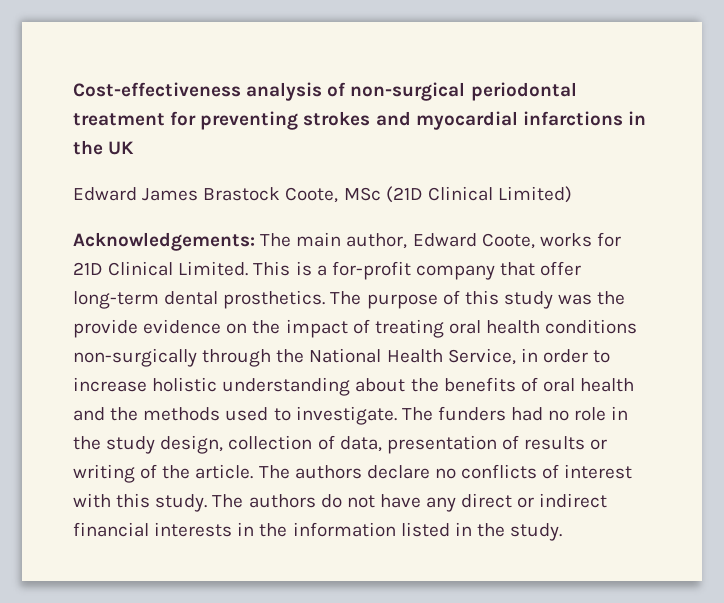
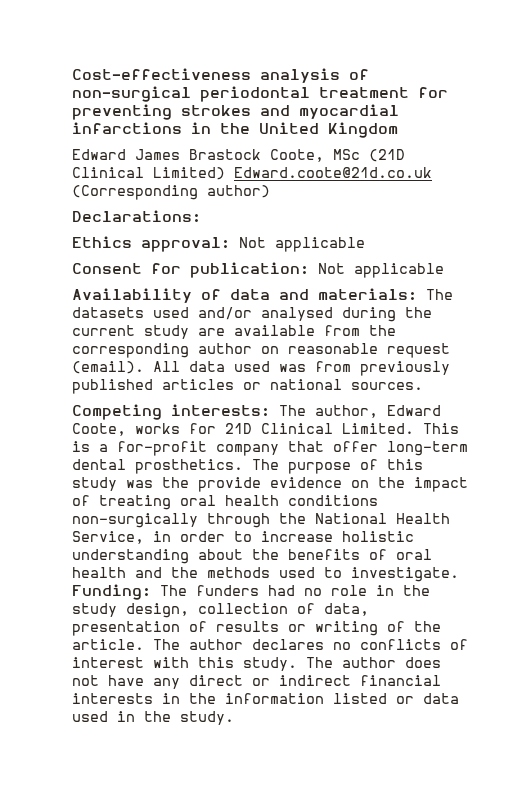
[108,141,135,155] UK -> [259,122,398,138] United Kingdom
[73,232,342,251] // Acknowledgements: The main -> [234,167,432,178] [72,185,270,200] [72,210,201,223] [72,236,365,252] [72,262,444,278] [72,288,453,303] [72,307,432,322] [72,325,396,339] [72,343,450,358] [72,361,450,376] [72,379,423,394] [72,404,306,420] Edward.coote@21d.co.uk (Corresponding author) // Declarations: // Ethics approval: Not applicable // Consent for publication: Not applicable // Availability of data and materials: The datasets used and/or analysed during the current study are available from the corresponding author on reasonable request (email). All data used was from previously published articles or national sources. // Competing interests: The
(397, 415) none -> [72,584,151,600] Funding:
[294,465,430,479] authors declare -> [189,639,324,650] author declares
[248,494,342,508] authors do -> [342,657,441,668] author does
(450, 529) none -> [396,693,459,704] [72,711,108,722] or data used

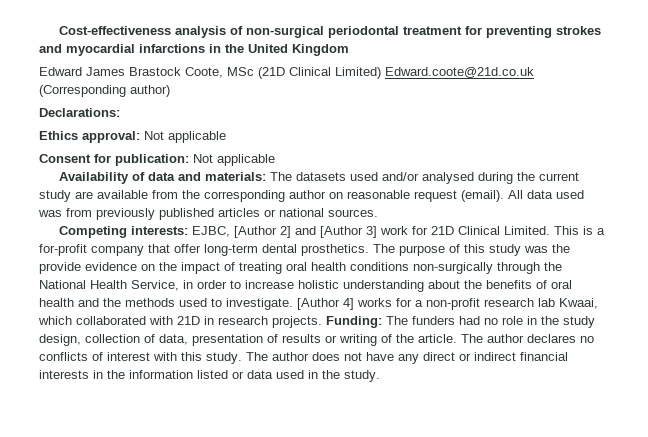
[279,405,441,418] [72,423,180,436] The author, Edward Coote, works -> [191,226,408,238] EJBC, [Author 2] and [Author 3] work
(459, 574) none -> [297,298,598,310] [38,316,322,328] [Author 4] works for a non-profit research lab Kwaai, which collaborated with 21D in research projects.

